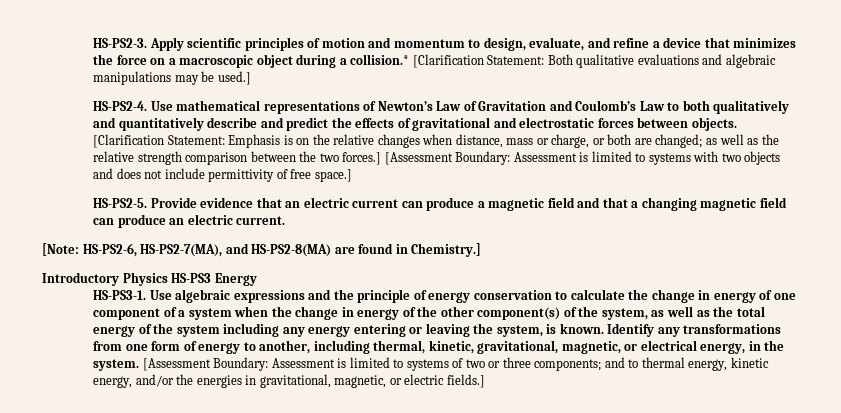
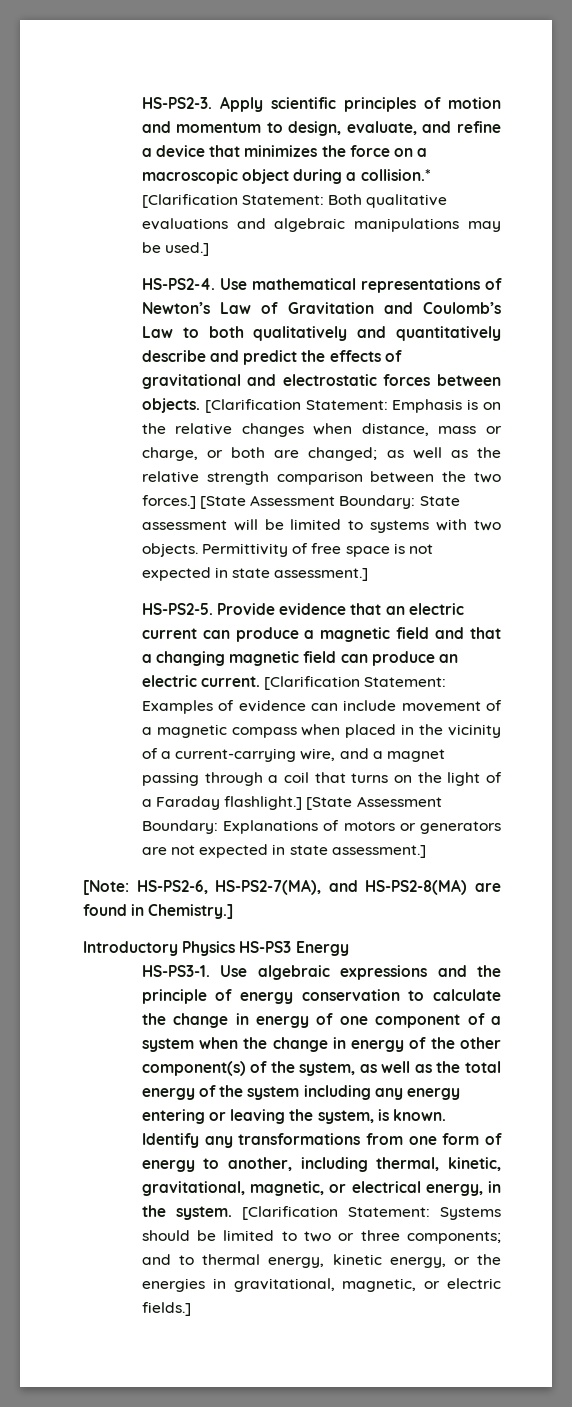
[384,151,589,165] [Assessment Boundary: Assessment is -> [200,495,460,509] [141,519,284,531] [State Assessment Boundary: State assessment will be
[744,151,781,165] [93,168,352,182] objects and does not include permittivity of free space.] -> [141,543,433,557] [141,567,369,581] objects. Permittivity of free space is not expected in state assessment.]
(286, 220) none -> [264,676,447,690] [141,700,502,714] [141,724,501,738] [141,748,445,762] [141,772,502,786] [141,796,442,810] [141,820,501,834] [141,844,426,858] [Clarification Statement: Examples of evidence can include movement of a magnetic compass when placed in the vicinity of a current-carrying wire, and a magnet passing through a coil that turns on the light of a Faraday flashlight.] [State Assessment Boundary: Explanations of motors or generators are not expected in state assessment.]
[142,357,464,371] [Assessment Boundary: Assessment is limited to systems of -> [241,1206,501,1220] [141,1230,297,1241] [Clarification Statement: Systems should be limited to
[135,374,174,387] and/or -> [453,1257,470,1265] or

